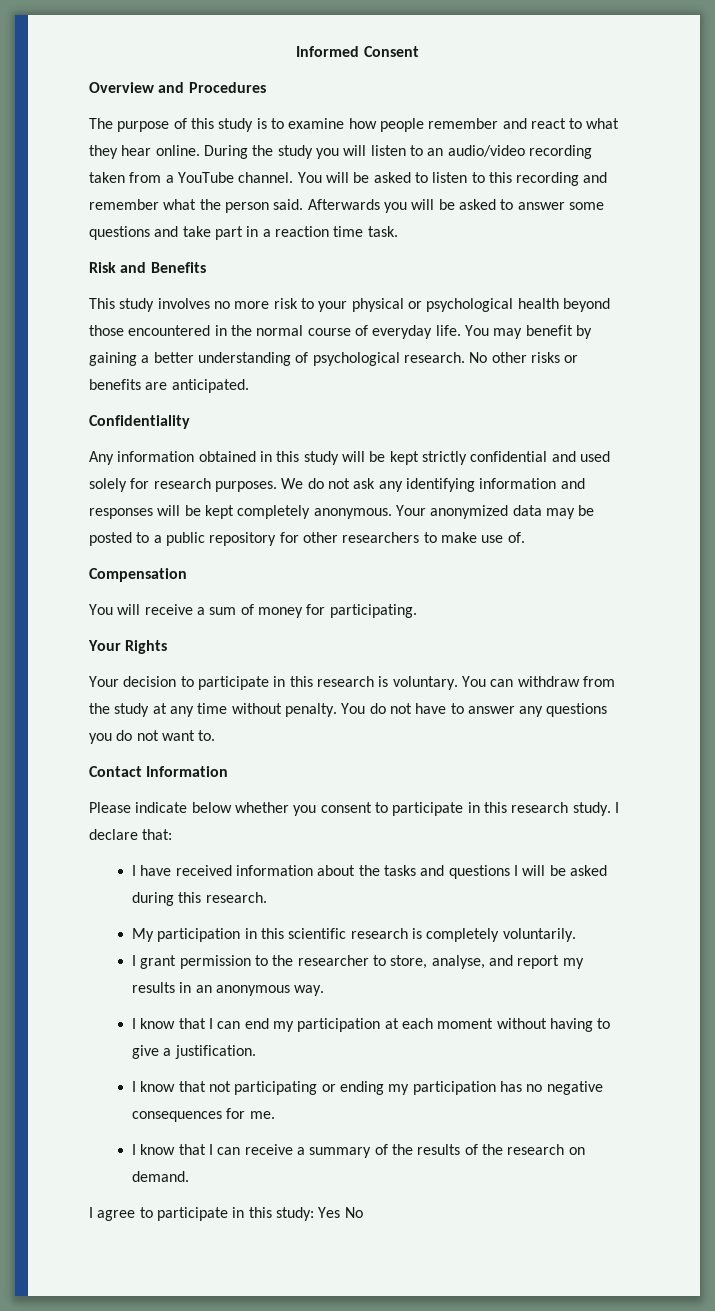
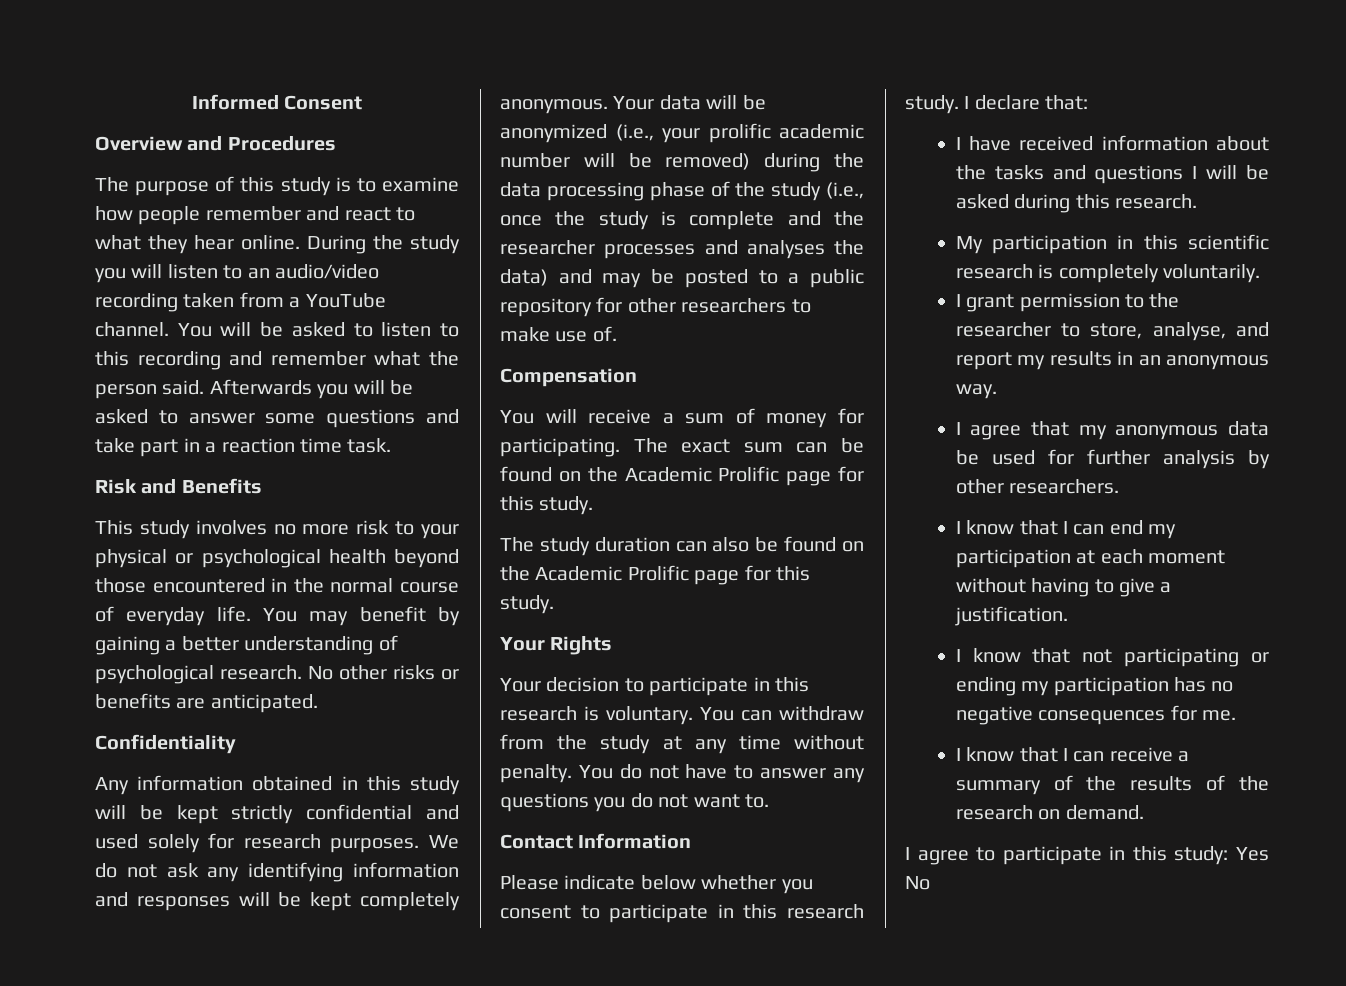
[430,505,542,519] anonymized data -> [659,95,766,110] [500,123,864,143] [500,153,864,172] [500,181,864,201] [500,211,864,230] [500,240,864,259] [500,269,592,286] data will be anonymized (i.e., your prolific academic number will be removed) during the data processing phase of the study (i.e., once the study is complete and the researcher processes and analyses the data) and
(417, 611) none -> [633,438,864,453] [500,466,864,486] [500,496,594,515] [500,536,864,556] [500,565,810,585] [500,595,554,614] The exact sum can be found on the Academic Prolific page for this study. // The study duration can also be found on the Academic Prolific page for this study.
(325, 990) none -> [955,421,1269,440] [955,449,1270,469] [955,479,1120,494] // I agree that my anonymous data be used for further analysis by other researchers.

